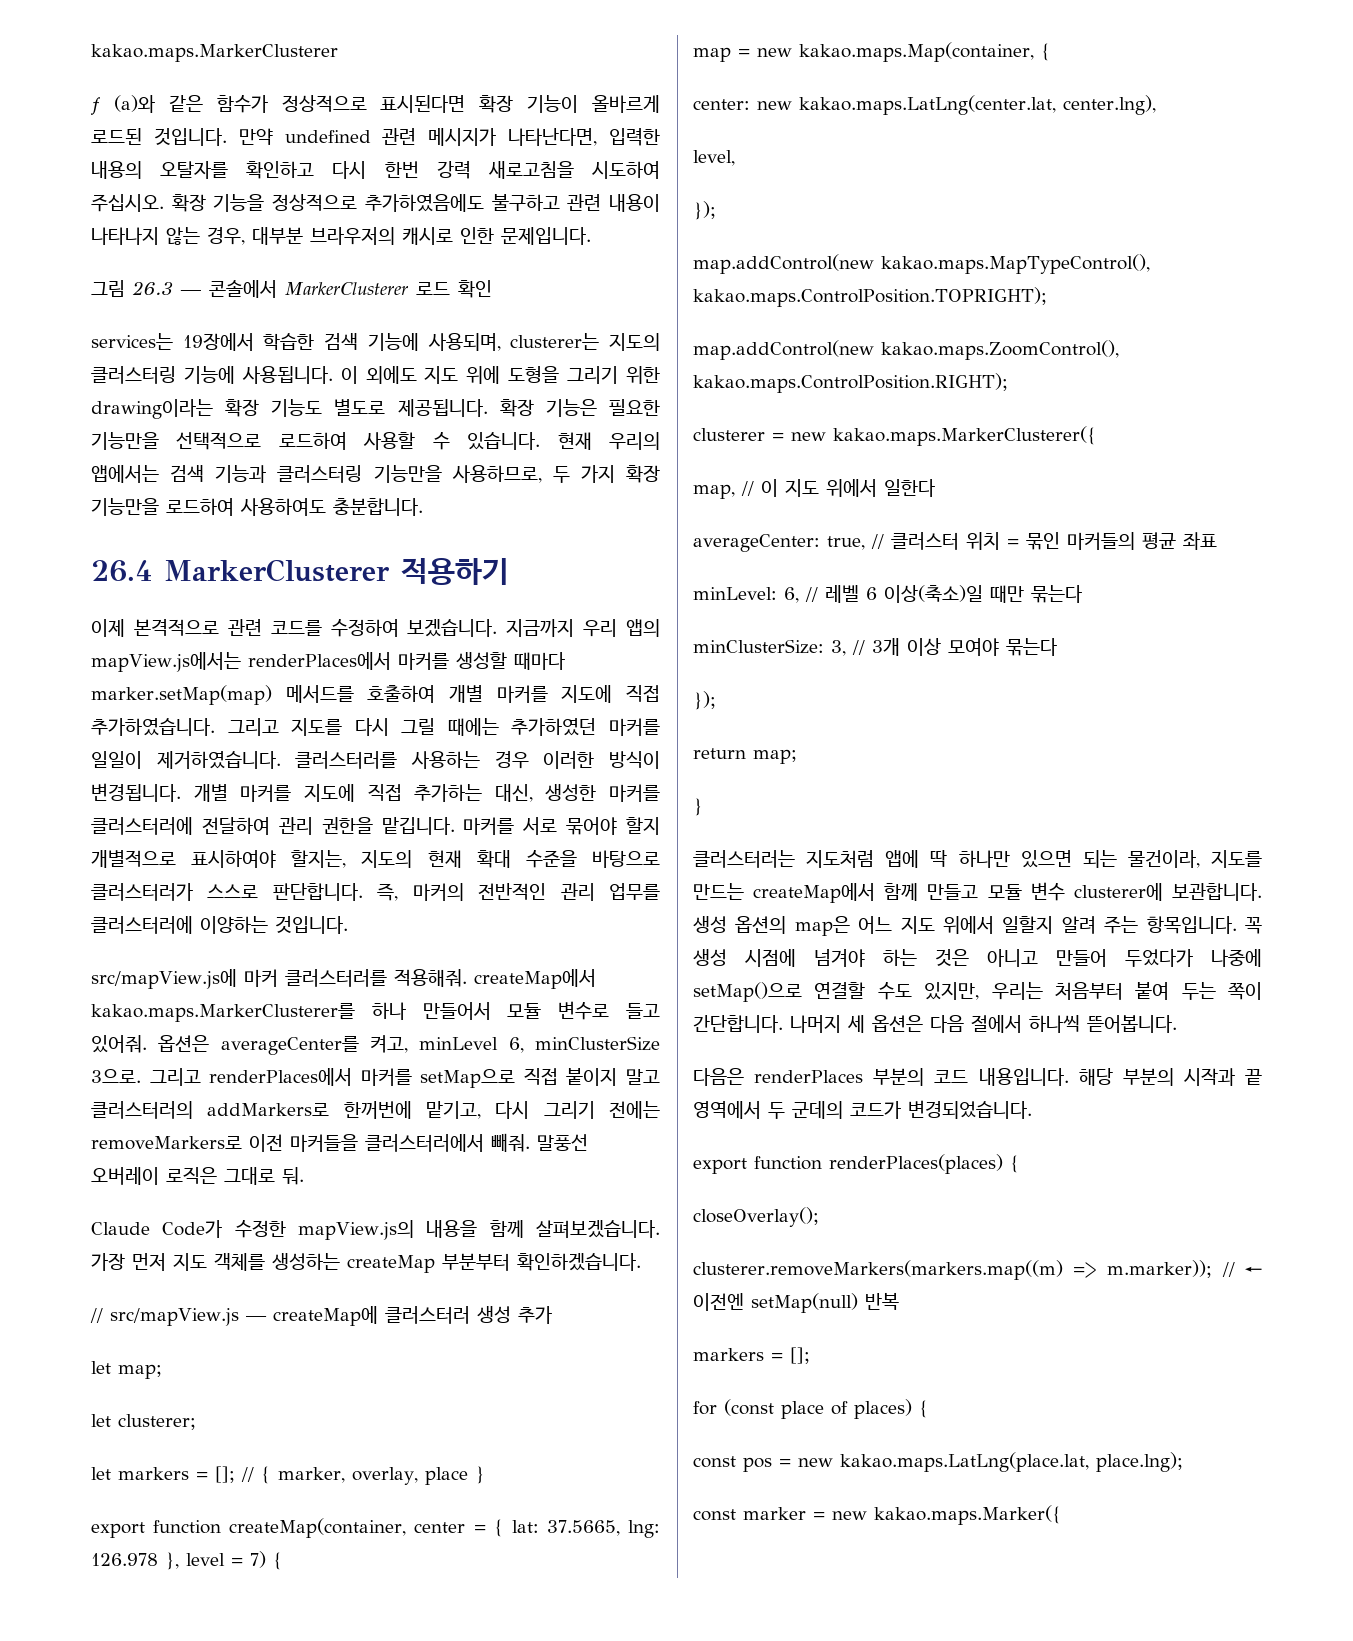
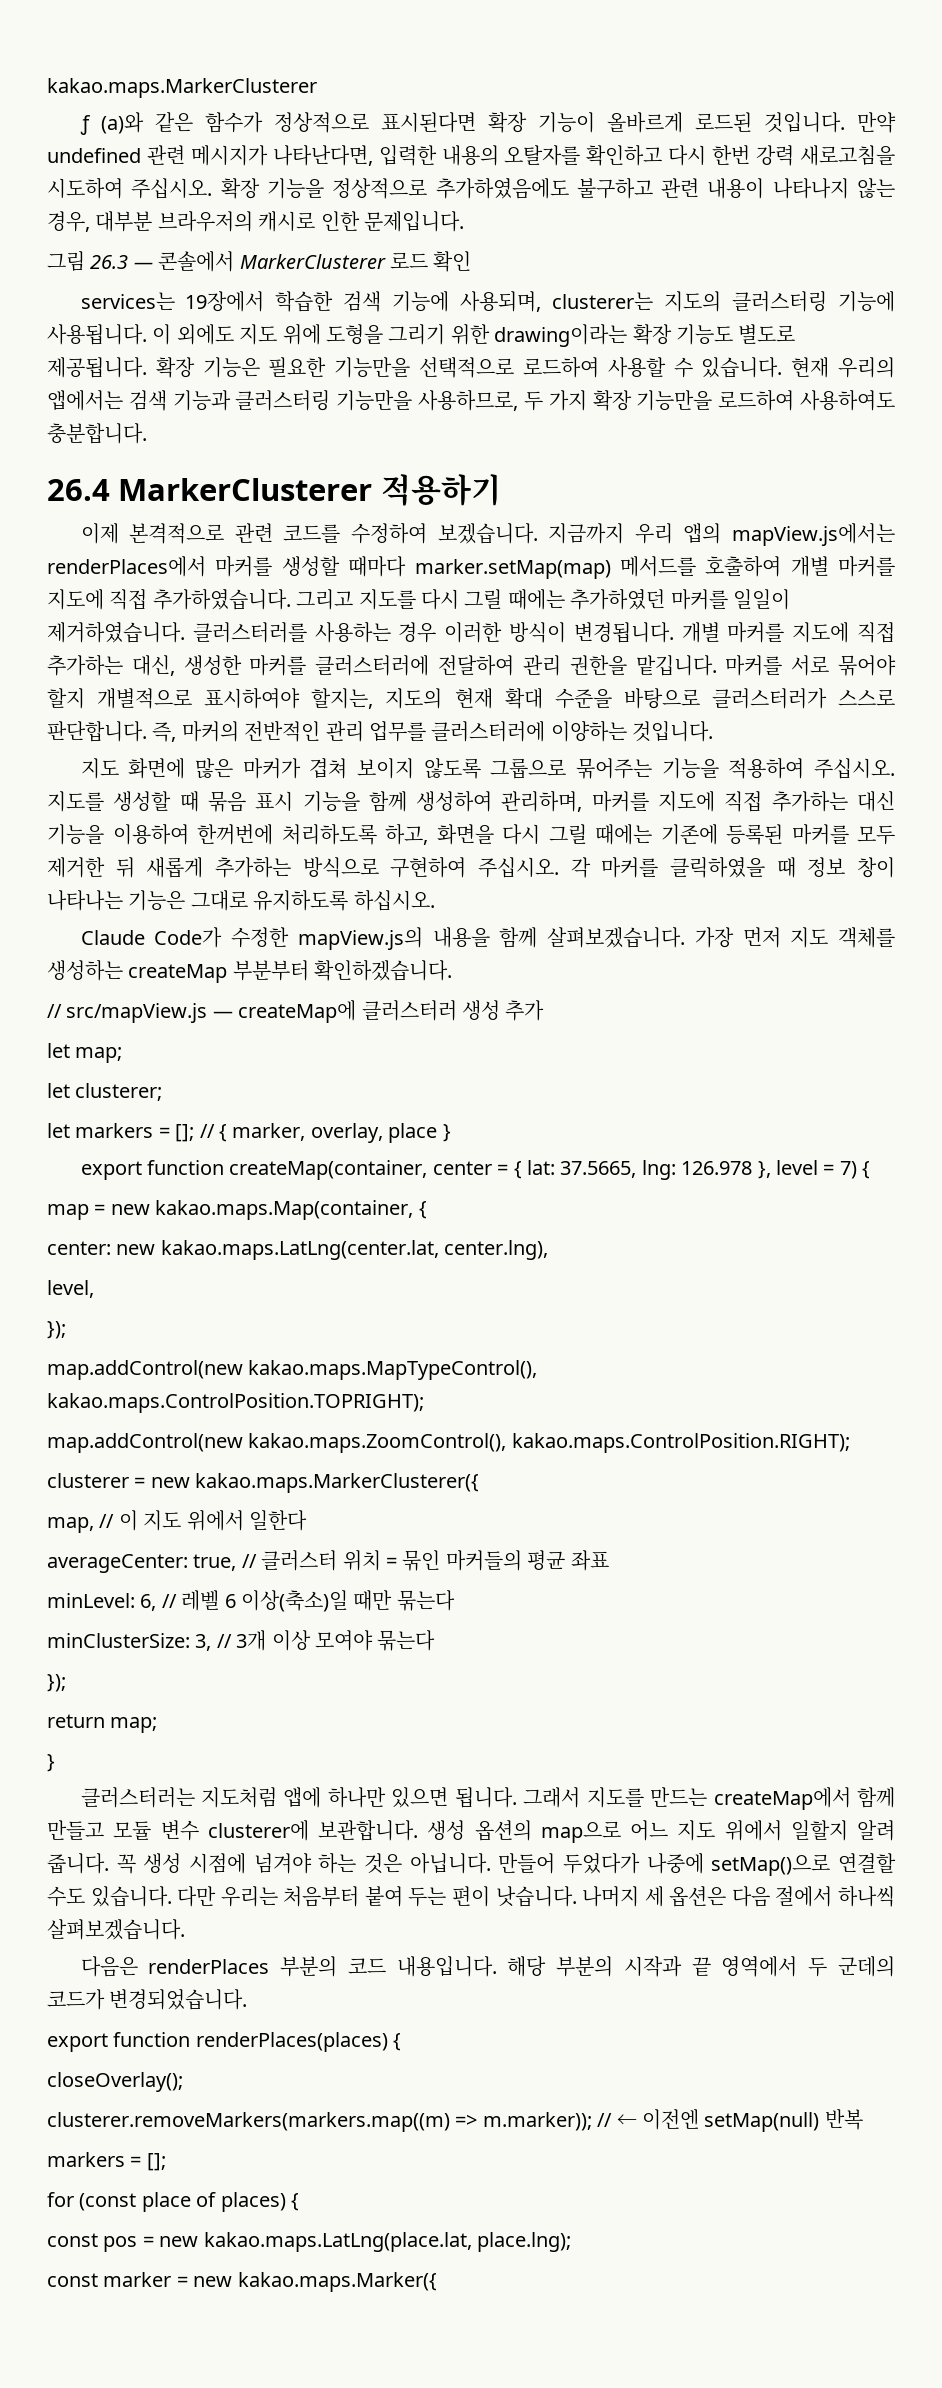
[91,969,596,989] [91,1001,660,1022] [91,1035,660,1055] [91,1068,660,1088] [91,1101,660,1119] [91,1133,588,1152] [91,1167,304,1185] src/mapView.js에 마커 클러스터러를 적용해줘. createMap에서 kakao.maps.MarkerClusterer를 하나 만들어서 모듈 변수로 들고 있어줘. 옵션은 averageCenter를 켜고, minLevel 6, minClusterSize 3으로. 그리고 renderPlaces에서 마커를 setMap으로 직접 붙이지 말고 클러스터러의 addMarkers로 한꺼번에 맡기고, 다시 그리기 전에는 removeMarkers로 이전 마커들을 클러스터러에서 빼줘. 말풍선 오버레이 로직은 그대로 둬. -> [80,758,896,779] [47,791,895,812] [47,824,895,845] [47,857,895,878] [47,890,435,911] 지도 화면에 많은 마커가 겹쳐 보이지 않도록 그룹으로 묶어주는 기능을 적용하여 주십시오. 지도를 생성할 때 묶음 표시 기능을 함께 생성하여 관리하며, 마커를 지도에 직접 추가하는 대신 기능을 이용하여 한꺼번에 처리하도록 하고, 화면을 다시 그릴 때에는 기존에 등록된 마커를 모두 제거한 뒤 새롭게 추가하는 방식으로 구현하여 주십시오. 각 마커를 클릭하였을 때 정보 창이 나타나는 기능은 그대로 유지하도록 하십시오.
[930,850,948,867] 딱 -> (322, 1797) none
[1082,850,1200,868] 되는 물건이라, -> [454,1787,581,1808] 됩니다. 그래서
[794,916,850,936] map은 -> [540,1821,621,1843] map으로
[1104,916,1237,934] 주는 항목입니다. -> [47,1853,109,1874] 줍니다.
[987,949,1038,967] 아니고 -> [409,1853,491,1874] 아닙니다.
[924,982,980,1000] 있지만, -> [90,1886,217,1907] 있습니다. 다만
[1228,982,1262,1000] [693,1015,783,1033] 쪽이 간단합니다. -> [452,1886,577,1907] 편이 낫습니다.
[1087,1015,1177,1033] 뜯어봅니다. -> [47,1919,185,1940] 살펴보겠습니다.

